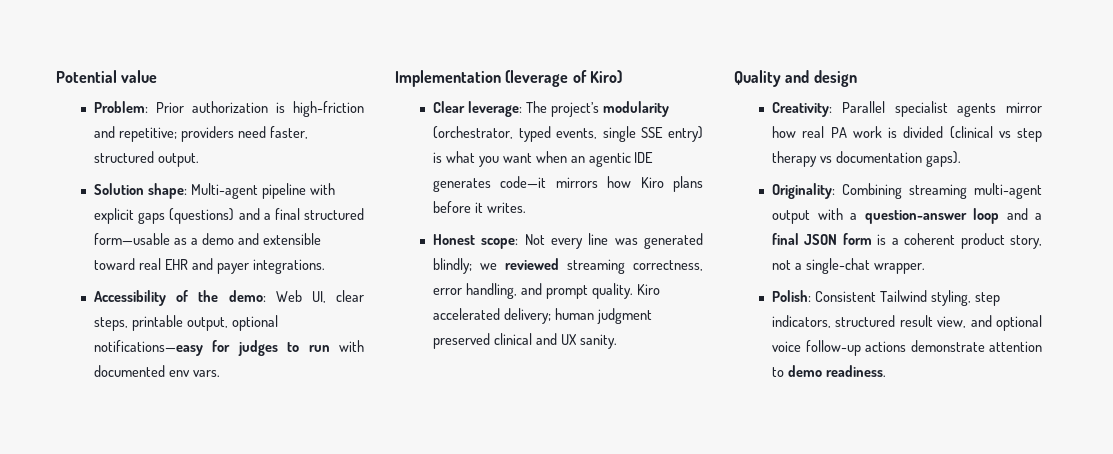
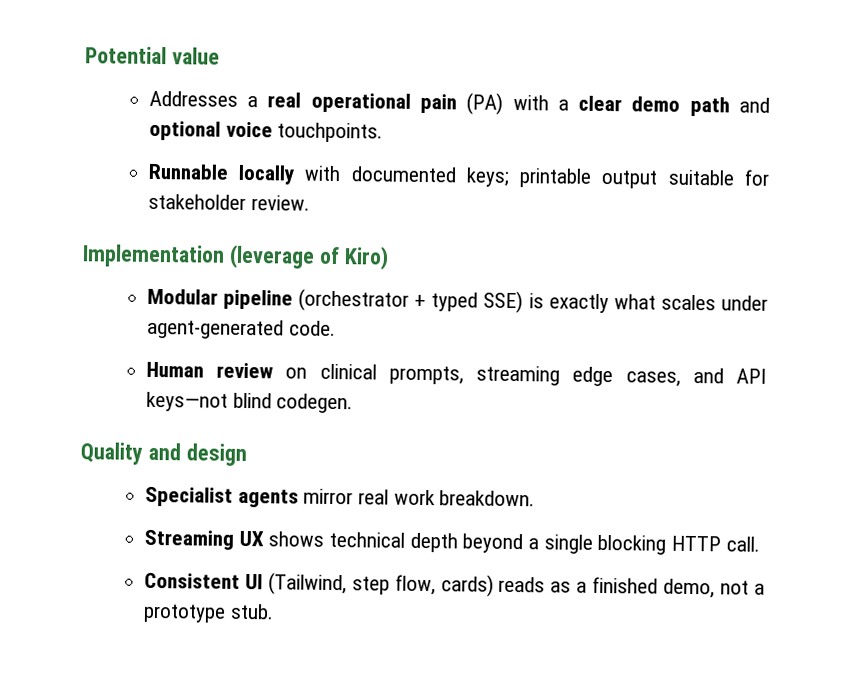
[94,101,364,117] [94,126,308,142] [94,151,199,167] [94,183,335,199] [94,208,364,224] [94,233,321,245] [94,258,325,274] [94,290,364,306] [94,315,278,331] [94,340,364,356] [94,365,220,377] [395,70,622,87] [433,101,669,117] [433,126,703,142] [433,151,654,167] [433,176,703,192] [433,201,526,213] [433,233,703,249] [433,258,703,274] [433,283,660,299] [433,308,652,324] [433,333,617,349] [734,70,857,87] [772,101,1042,117] [772,126,1042,142] [772,151,961,167] [772,183,1042,199] [772,208,1042,224] [772,233,1042,249] [772,258,925,274] [772,290,1000,306] [772,315,1042,331] [772,340,1042,356] [772,365,886,377] Problem: Prior authorization is high-friction and repetitive; providers need faster, structured output. // Solution shape: Multi-agent pipeline with explicit gaps (questions) and a final structured form—usable as a demo and extensible toward real EHR and payer integrations. // Accessibility of the demo: Web UI, clear steps, printable output, optional notifications—easy for judges to run with documented env vars. // Implementation (leverage of Kiro) // Clear leverage: The project’s modularity (orchestrator, typed events, single SSE entry) is what you want when an agentic IDE generates code—it mirrors how Kiro plans before it writes. // Honest scope: Not every line was generated blindly; we reviewed streaming correctness, error handling, and prompt quality. Kiro accelerated delivery; human judgment preserved clinical and UX sanity. // Quality and design // Creativity: Parallel specialist agents mirror how real PA work is divided (clinical vs step therapy vs documentation gaps). // Originality: Combining streaming multi-agent output with a question-answer loop and a final JSON form is a coherent product story, not a single-chat wrapper. // Polish: Consistent Tailwind styling, step indicators, structured result view, and optional voice follow-up actions demonstrate attention to demo readiness. -> [148,90,770,117] [148,120,384,143] [147,163,770,189] [147,193,310,211] [82,244,389,270] [146,288,768,314] [146,318,336,340] [145,361,768,387] [145,391,354,414] [80,442,247,467] [144,486,536,508] [143,529,760,555] [143,572,766,599] [142,603,274,623] Addresses a real operational pain (PA) with a clear demo path and optional voice touchpoints. // Runnable locally with documented keys; printable output suitable for stakeholder review. // Implementation (leverage of Kiro) // Modular pipeline (orchestrator + typed SSE) is exactly what scales under agent-generated code. // Human review on clinical prompts, streaming edge cases, and API keys—not blind codegen. // Quality and design // Specialist agents mirror real work breakdown. // Streaming UX shows technical depth beyond a single blocking HTTP call. // Consistent UI (Tailwind, step flow, cards) reads as a finished demo, not a prototype stub.

